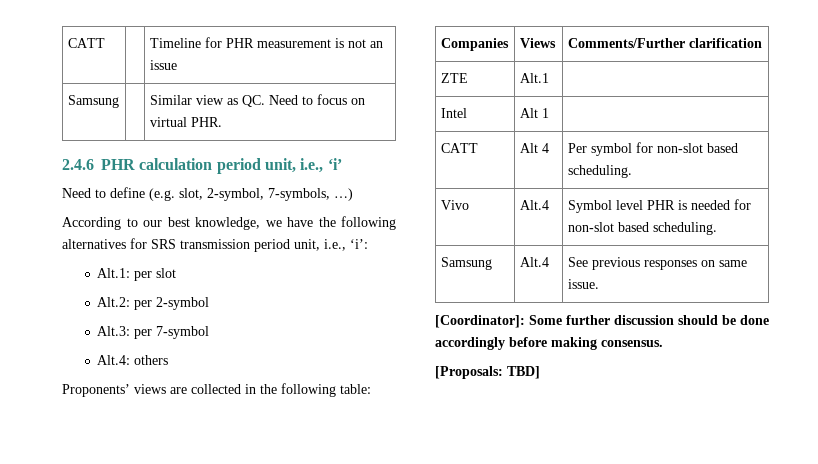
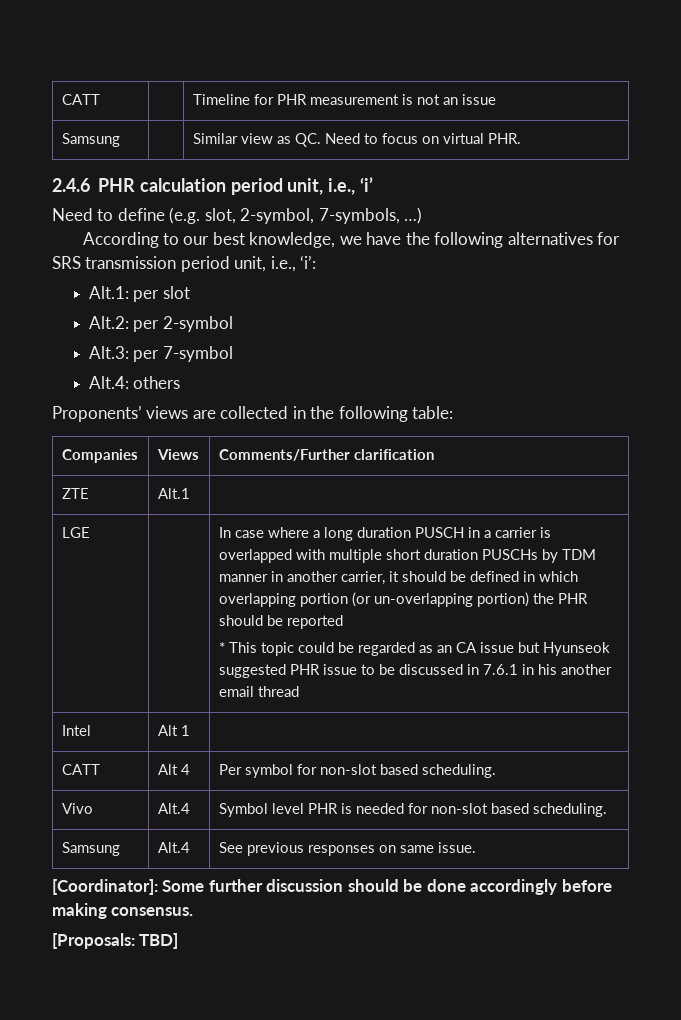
(549, 78) none -> [61,527,90,538] [218,527,552,541] [218,549,597,563] [218,571,579,585] [218,592,588,607] [218,615,343,629] [218,642,611,656] [218,664,613,678] [218,686,299,697] // LGE | | In case where a long duration PUSCH in a carrier is overlapped with multiple short duration PUSCHs by TDM manner in another carrier, it should be defined in which overlapping portion (or un-overlapping portion) the PHR should be reported // * This topic could be regarded as an CA issue but Hyunseok suggested PHR issue to be discussed in 7.6.1 in his another email thread

